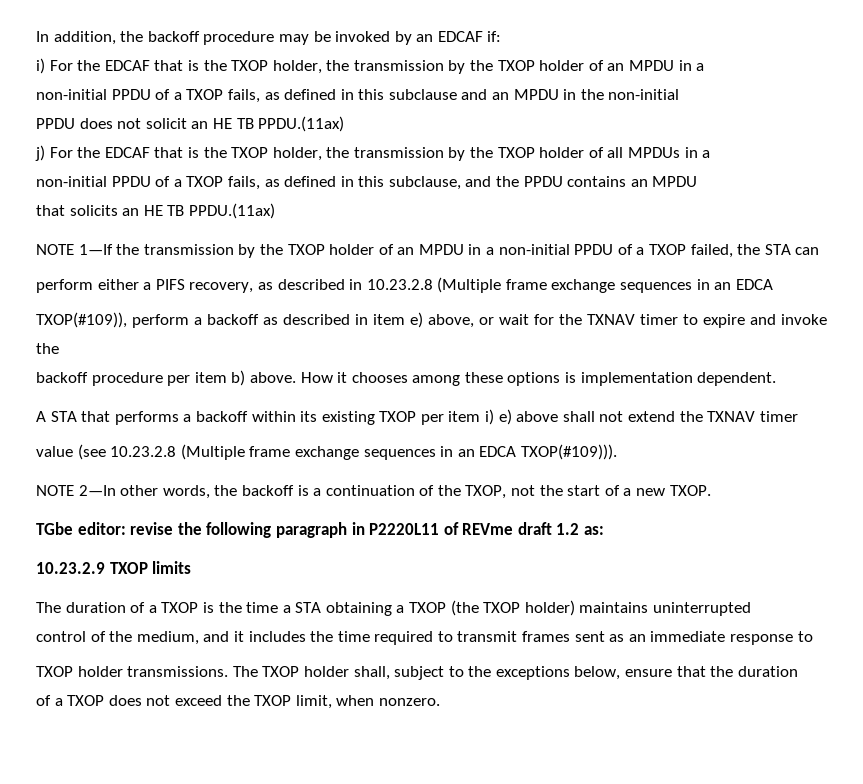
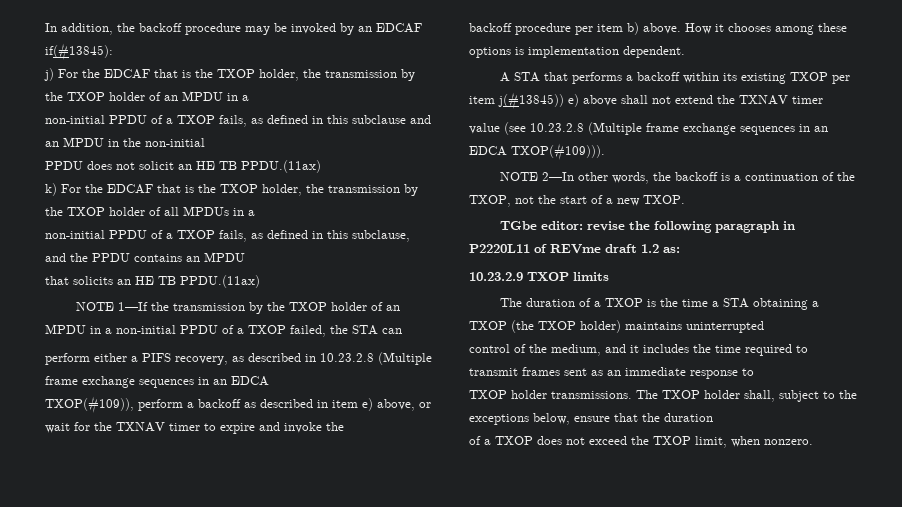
[487,31,502,42] [36,58,45,74] if: // i) -> [45,43,113,60] [44,68,54,81] if(#13845): // j)
[35,145,45,161] j) -> [45,183,57,196] k)
[485,409,495,425] i) -> [498,92,564,109] j(#13845))

